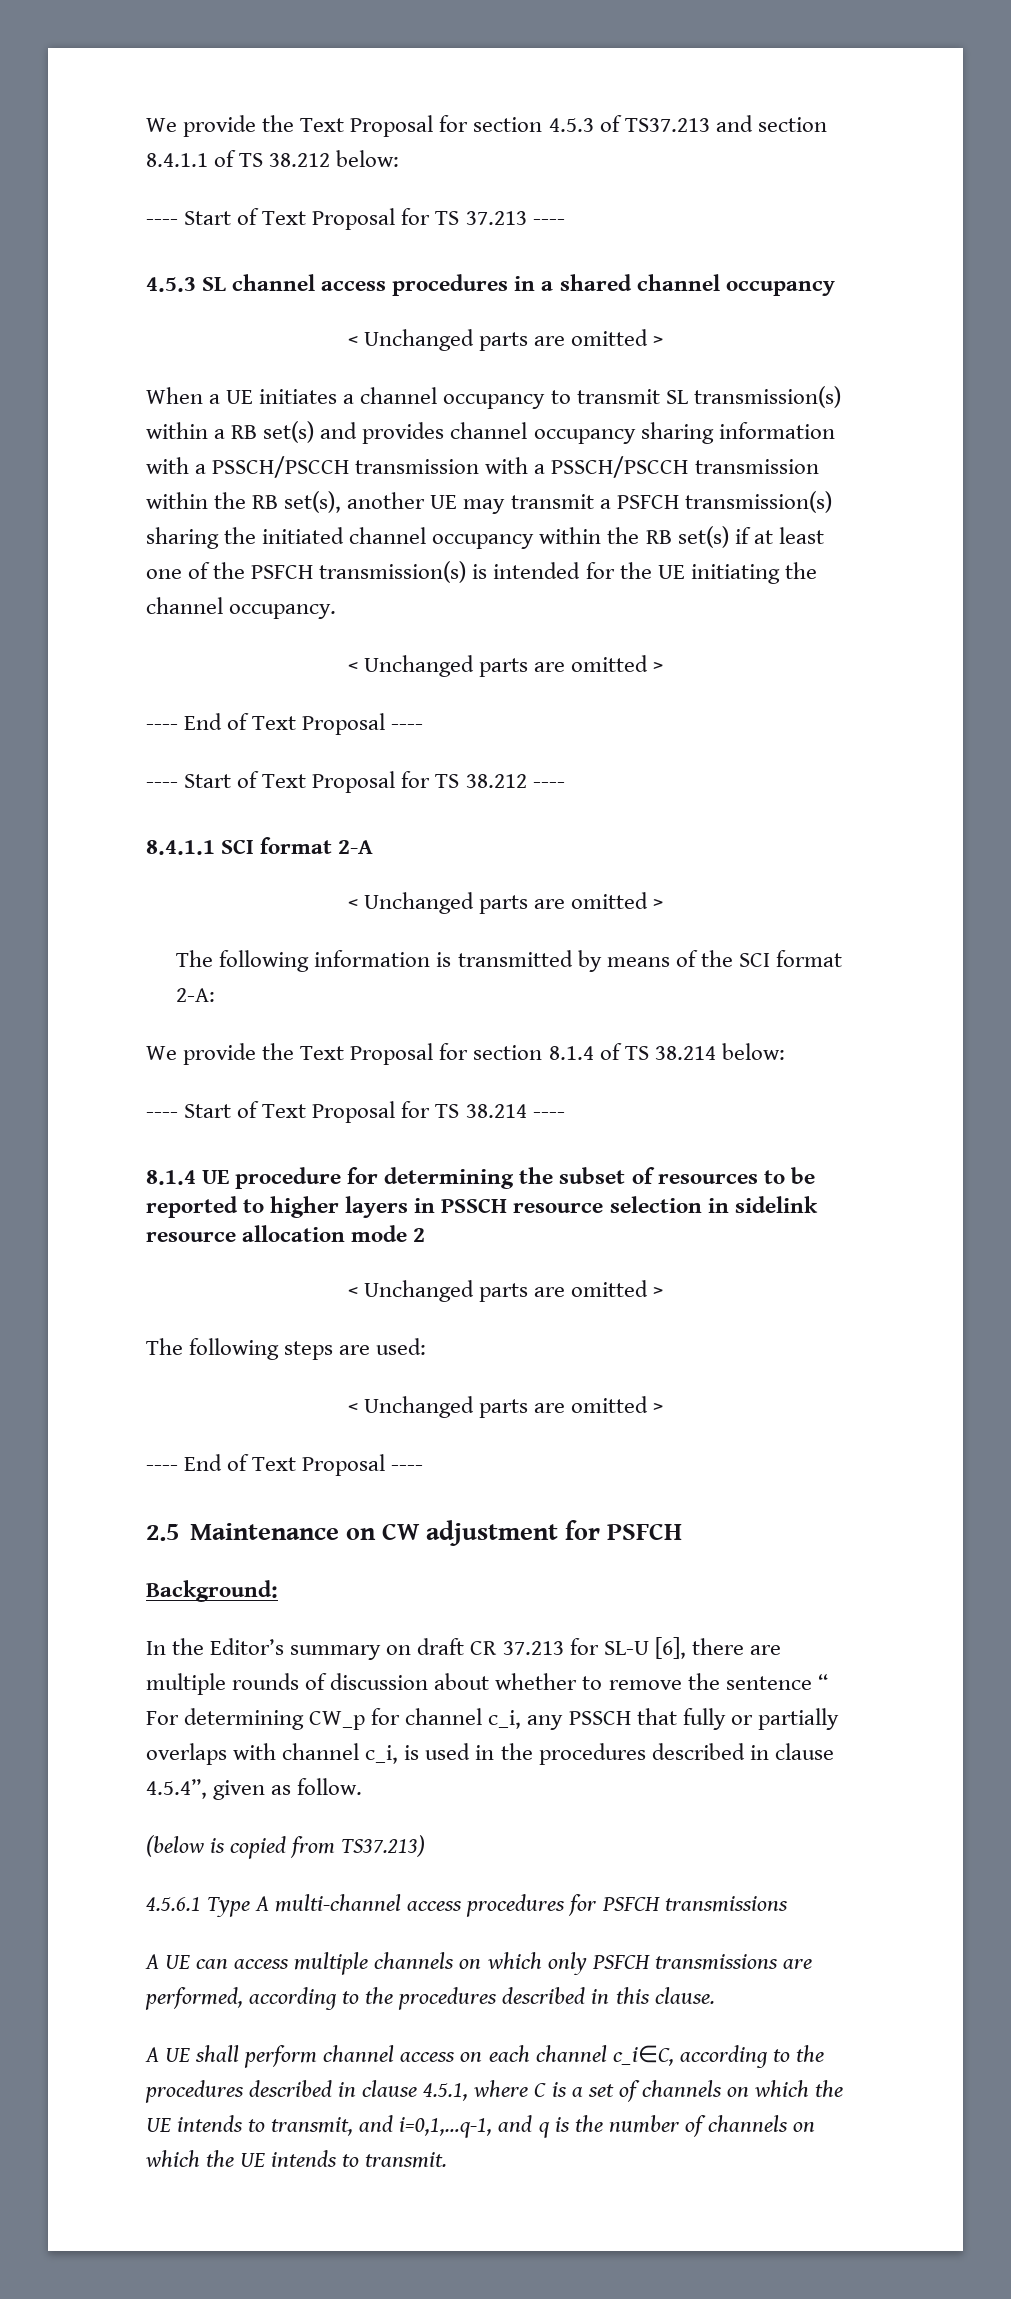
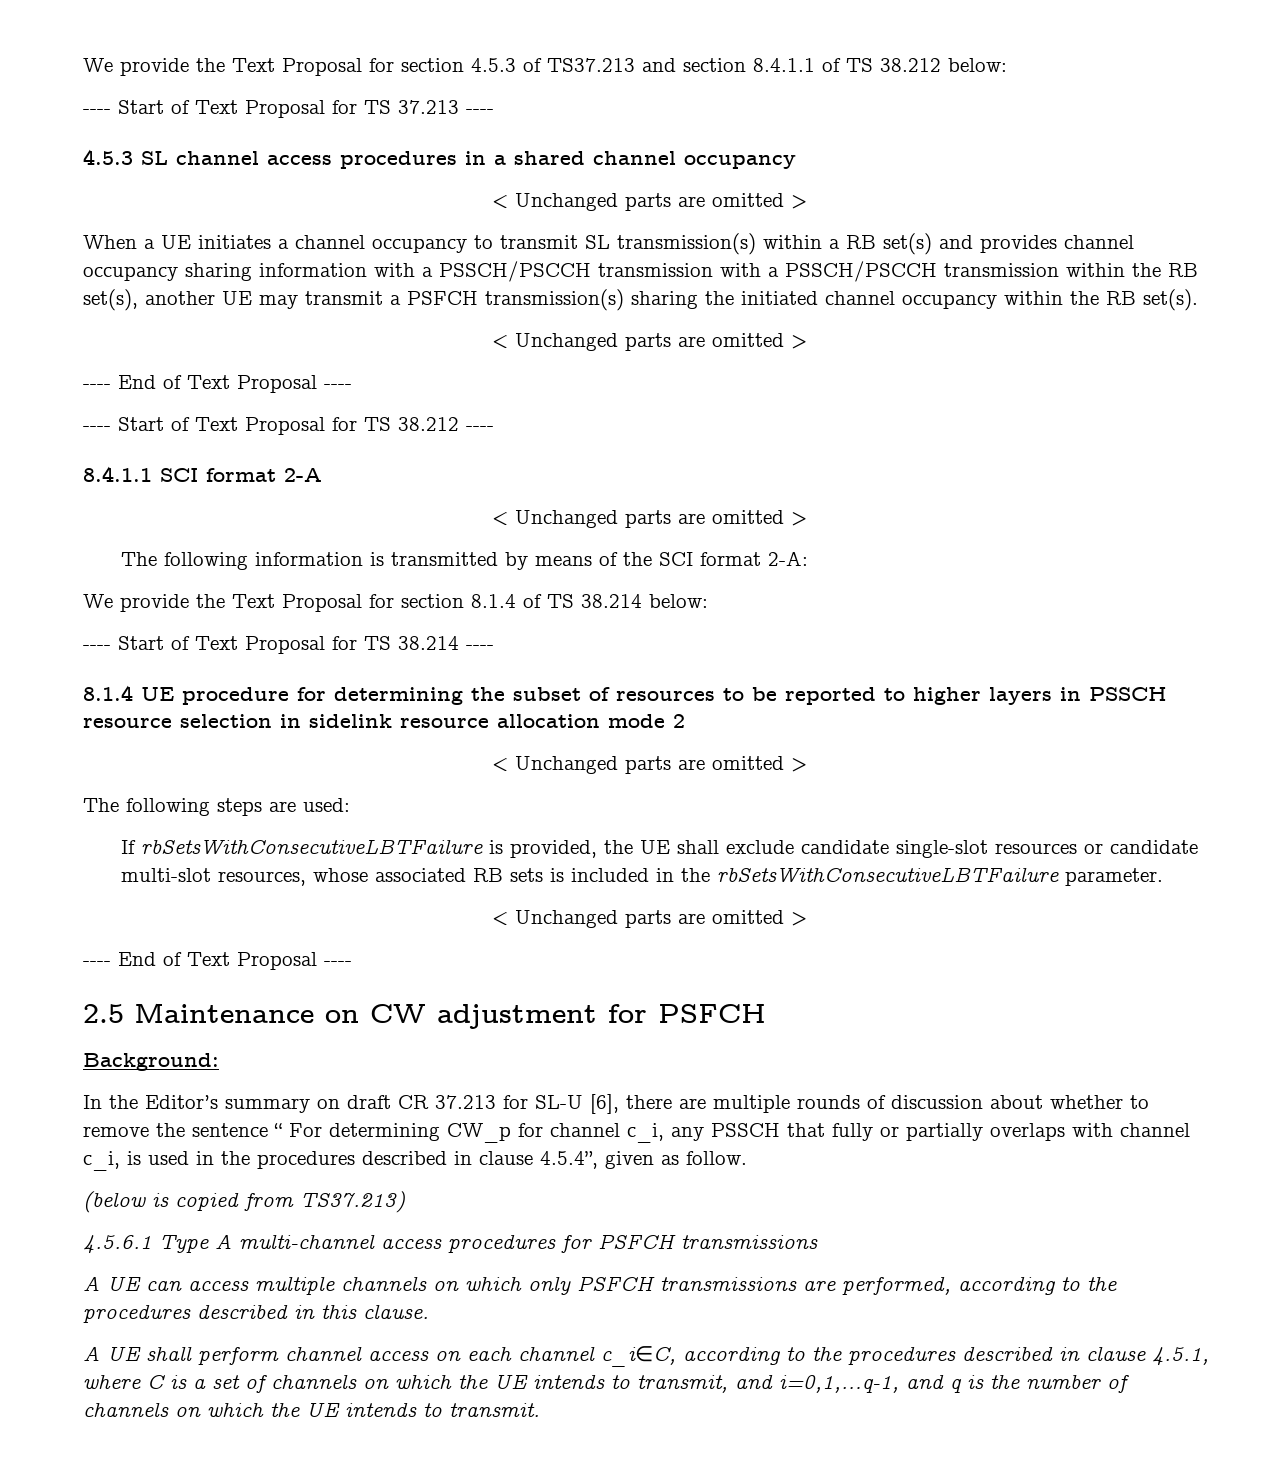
[677,526,824,548] [146,561,817,584] [146,597,337,619] set(s) if at least one of the PSFCH transmission(s) is intended for the UE initiating the channel occupancy. -> [1143,289,1198,311] set(s).
(427, 1346) none -> [120,839,1198,858] [120,867,1163,886] // If rbSetsWithConsecutiveLBTFailure is provided, the UE shall exclude candidate single-slot resources or candidate multi-slot resources, whose associated RB sets is included in the rbSetsWithConsecutiveLBTFailure parameter.

